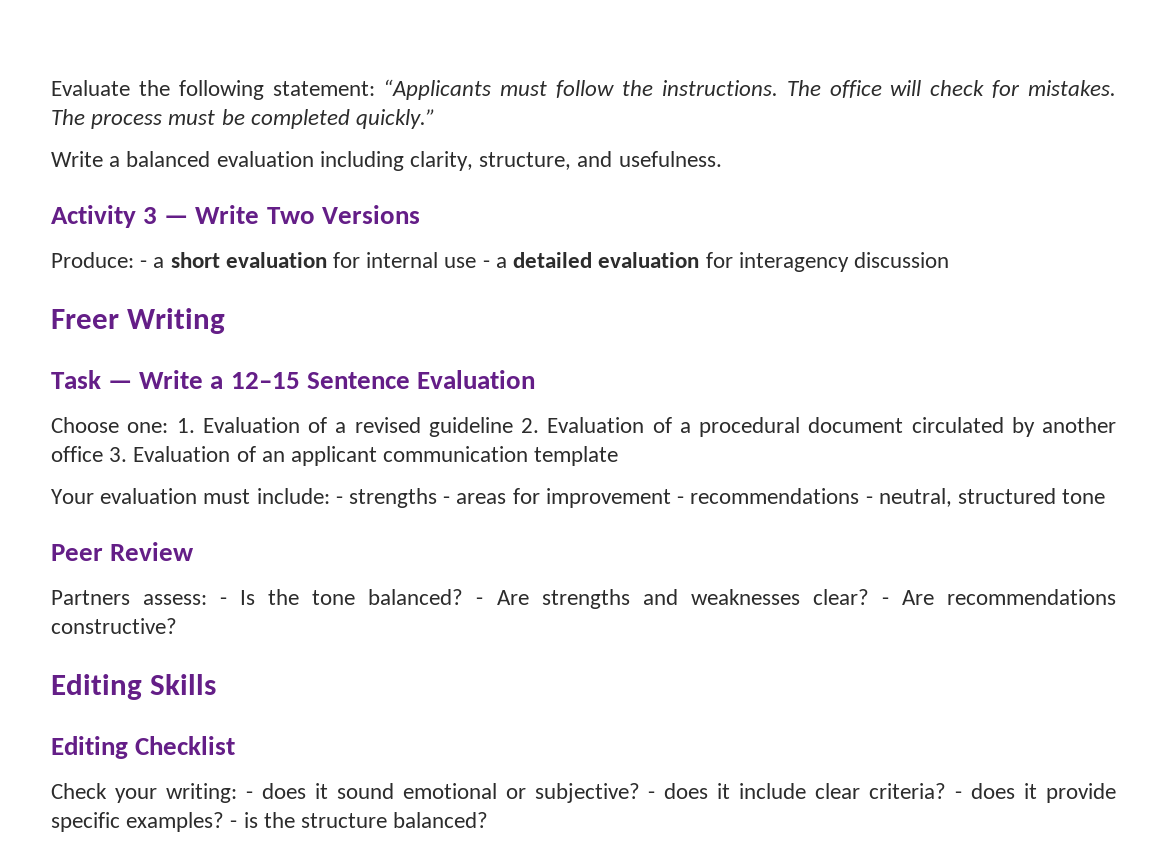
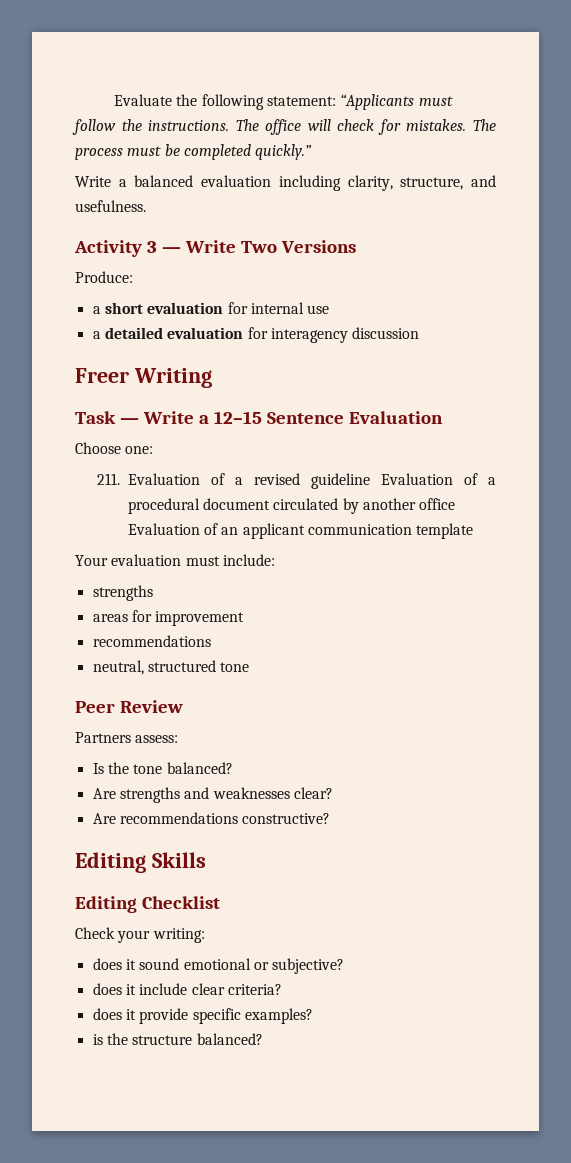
[140,260,148,268] - -> (133, 277) //
[482,260,490,268] - -> (330, 309) //
[176,418,195,433] 1. -> [96,473,120,485] // 211.
[521,418,539,433] 2. -> (370, 481) none
[109,447,128,462] 3. -> (456, 504) none
[335,488,451,508] - strengths - -> [92,585,153,601] // strengths //
[677,488,873,504] - recommendations - -> [92,635,211,647] // recommendations //
[220,597,228,605] - -> (179, 739) //
[476,597,484,605] - -> (233, 768) //
[881,597,889,605] - -> (333, 793) //
[245,791,253,799] - -> (205, 935) //
[648,791,656,799] - -> (345, 966) //
[955,791,963,799] - -> (282, 989) //
[230,820,238,828] - -> (313, 1016) //

